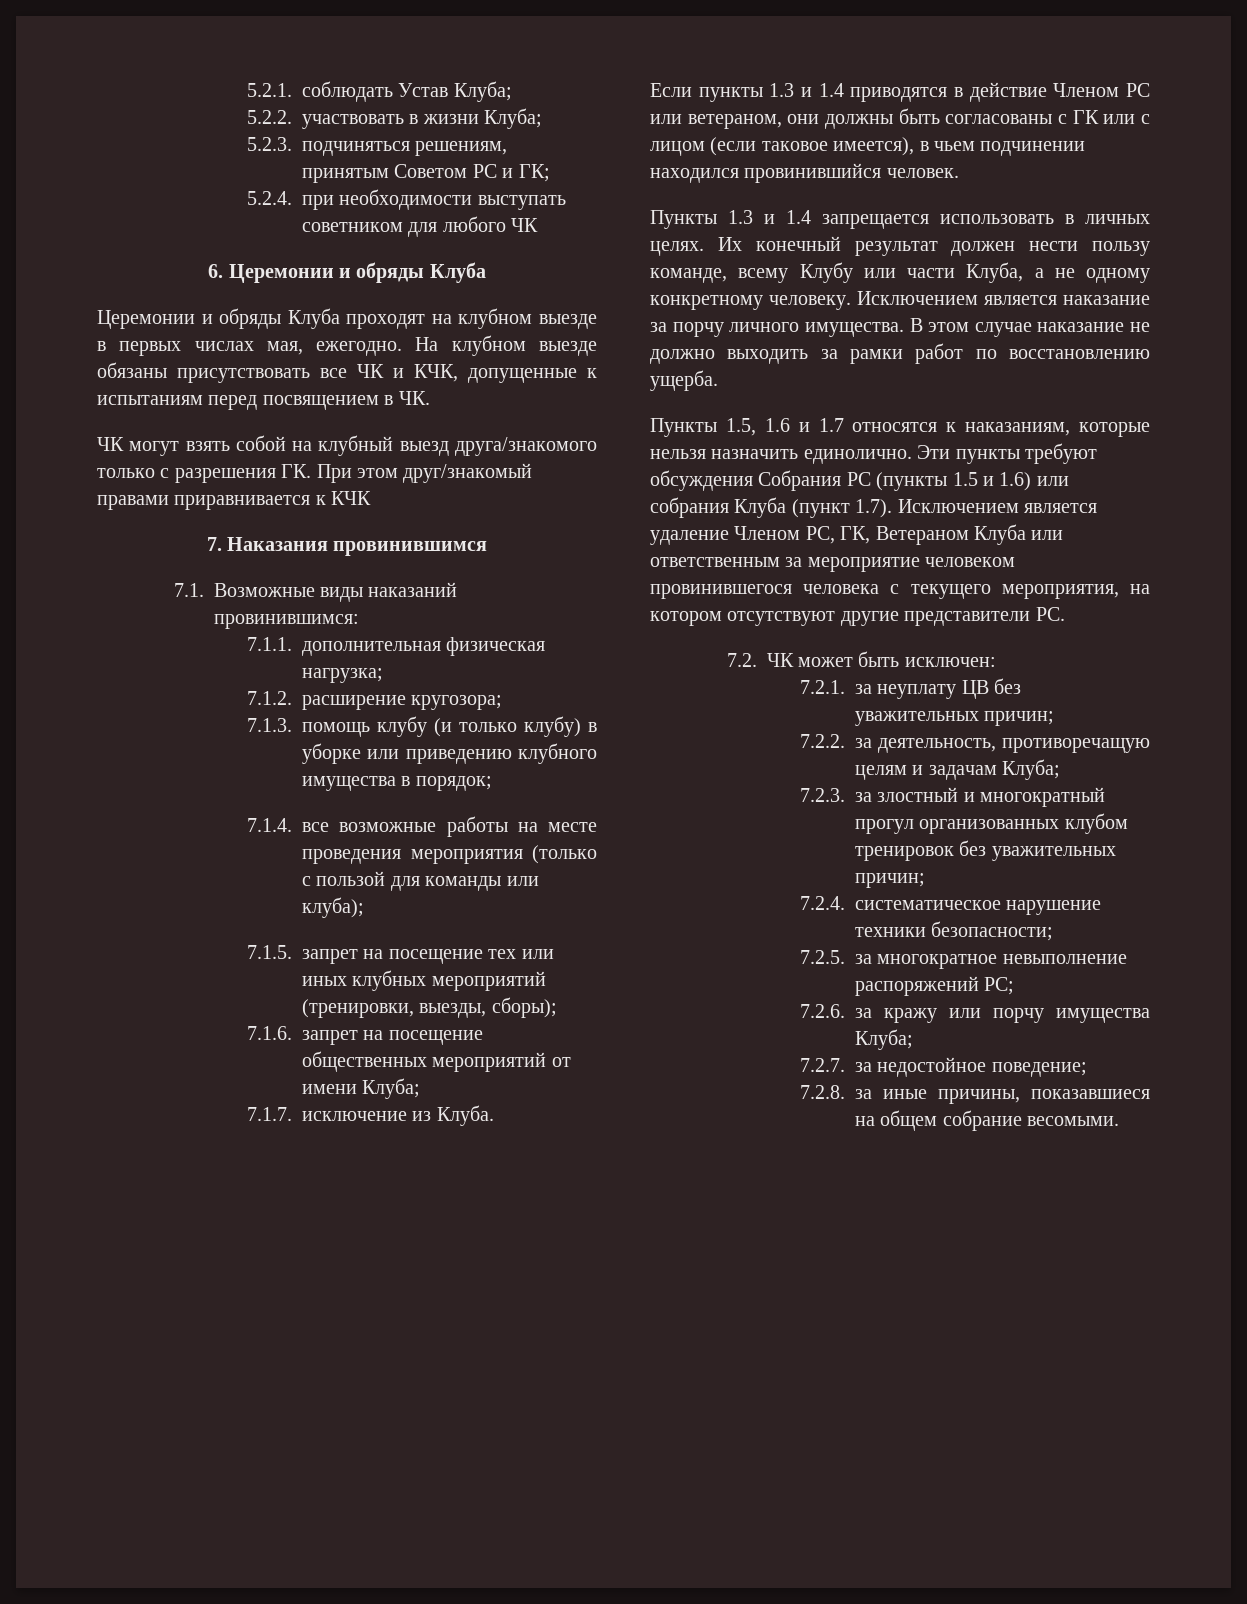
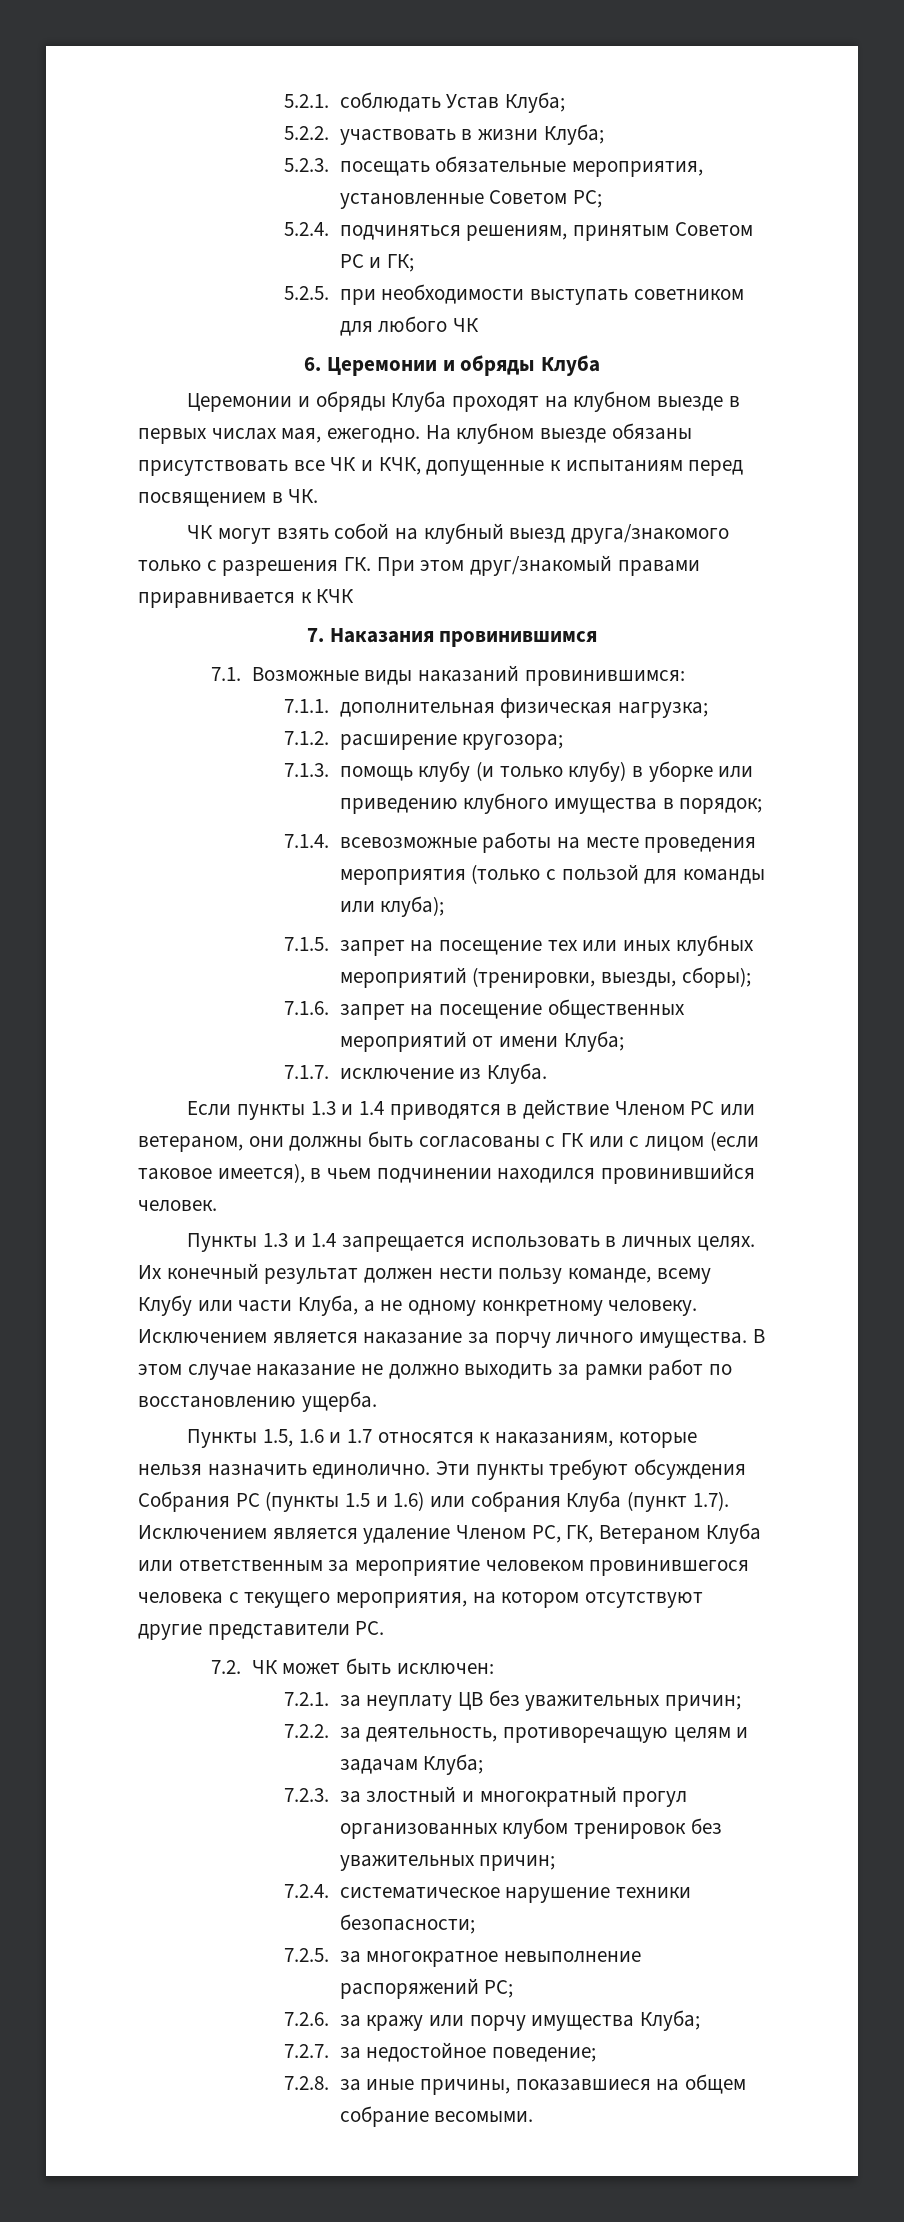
(292, 144) none -> [339,156,703,177] [339,190,602,209] [284,222,330,236] посещать обязательные мероприятия, установленные Советом РС; // 5.2.4.
[247,191,292,205] 5.2.4. -> [284,286,330,300] 5.2.5.
[302,822,437,832] все возможные -> [339,837,477,848] всевозможные

